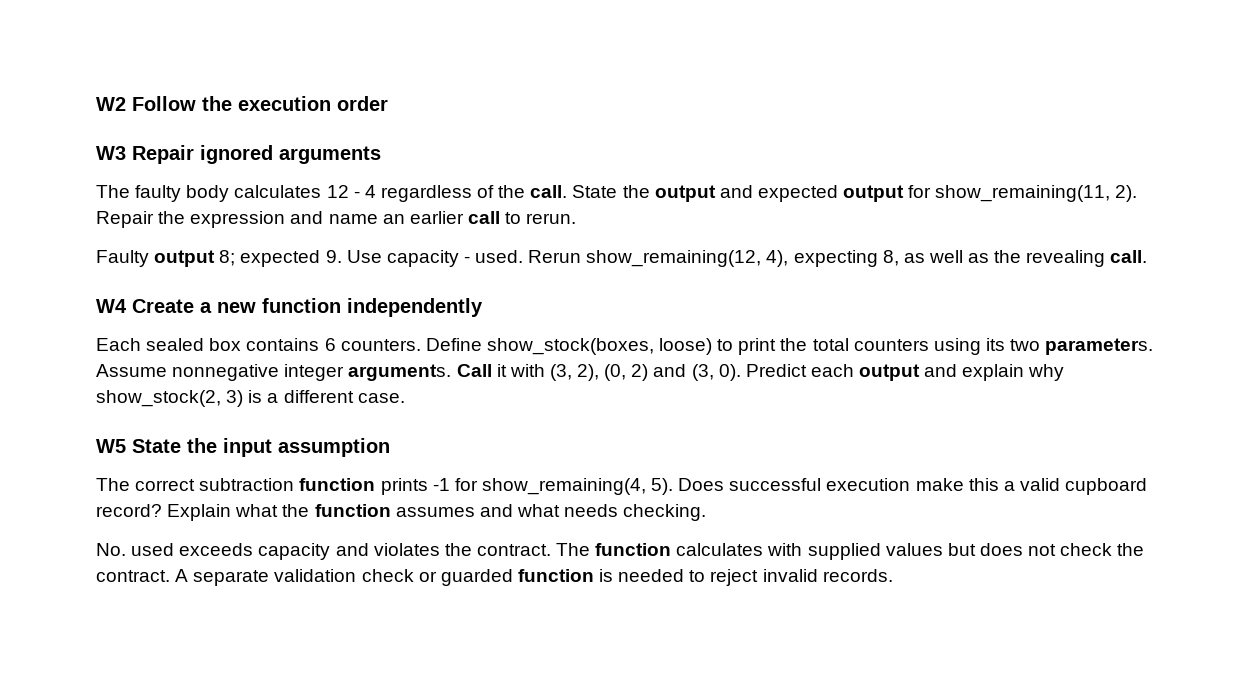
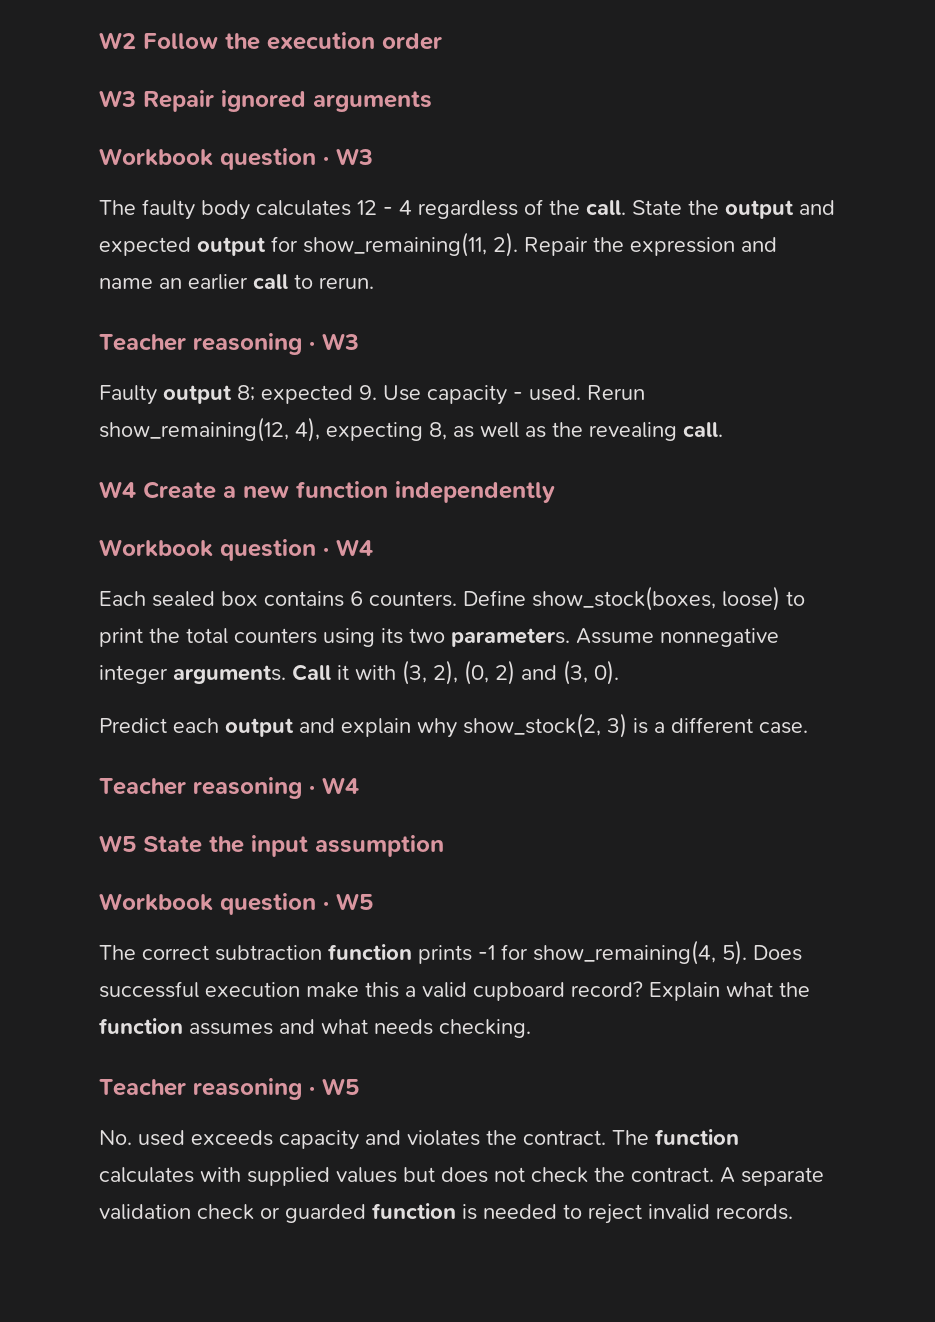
(381, 155) none -> [99,148,373,170] // Workbook question · W3
(577, 218) none -> [99,333,359,355] // Teacher reasoning · W3
(483, 307) none -> [99,539,373,561] // Workbook question · W4
(741, 372) none -> (619, 672) //
(405, 398) none -> [99,777,359,799] // Teacher reasoning · W4
(390, 447) none -> [99,893,373,915] // Workbook question · W5
(707, 512) none -> [99,1078,359,1100] // Teacher reasoning · W5

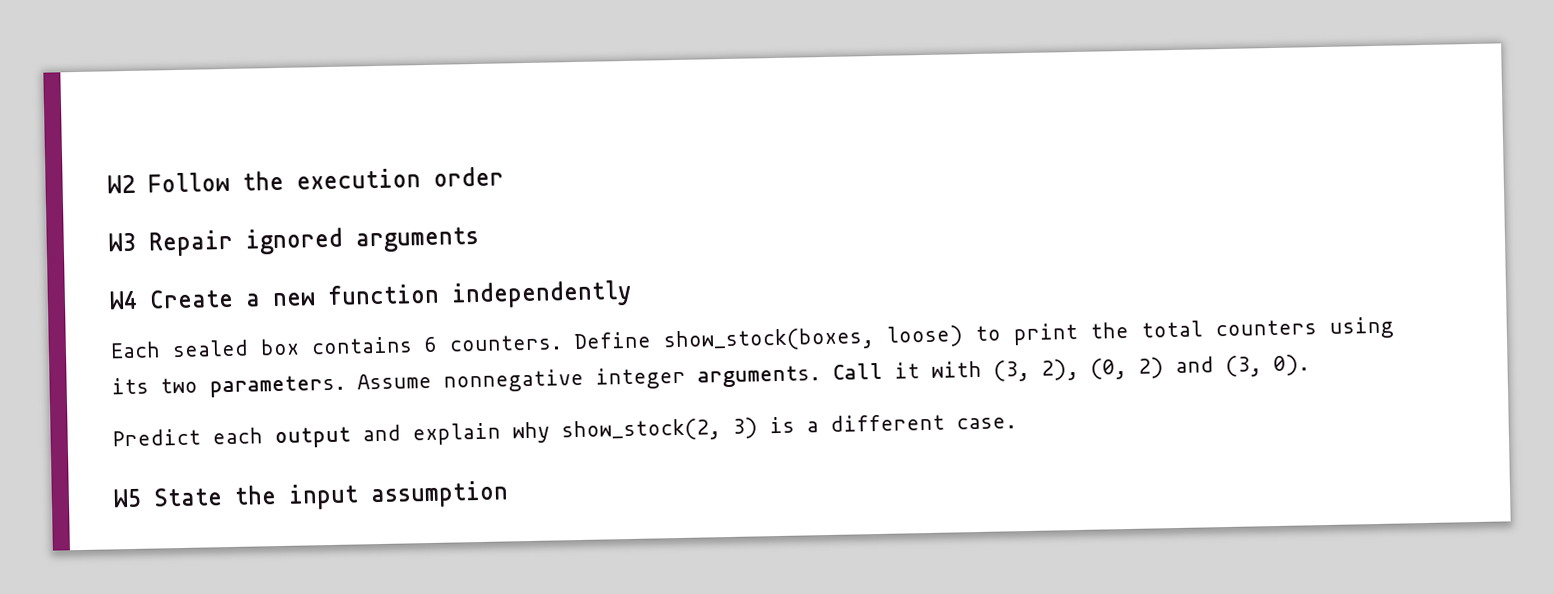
[99,148,373,170] [99,199,835,220] [99,232,777,257] [99,274,374,290] [99,333,359,355] [99,385,645,405] [99,417,723,442] // Workbook question · W3 // The faulty body calculates 12 - 4 regardless of the call. State the output and expected output for show_remaining(11, 2). Repair the expression and name an earlier call to rerun. // Teacher reasoning · W3 // Faulty output 8; expected 9. Use capacity - used. Rerun show_remaining(12, 4), expecting 8, as well as the revealing call. -> (479, 239) none
[99,539,373,561] // Workbook question · W4 -> (632, 294) none
[99,777,359,799] // Teacher reasoning · W4 -> (1017, 423) none
[99,893,373,915] [99,940,802,965] [99,981,810,1001] [99,1018,531,1038] [99,1078,359,1100] [99,1129,739,1150] [99,1167,824,1186] [99,1203,793,1224] // Workbook question · W5 // The correct subtraction function prints -1 for show_remaining(4, 5). Does successful execution make this a valid cupboard record? Explain what the function assumes and what needs checking. // Teacher reasoning · W5 // No. used exceeds capacity and violates the contract. The function calculates with supplied values but does not check the contract. A separate validation check or guarded function is needed to reject invalid records. -> (509, 494) none

